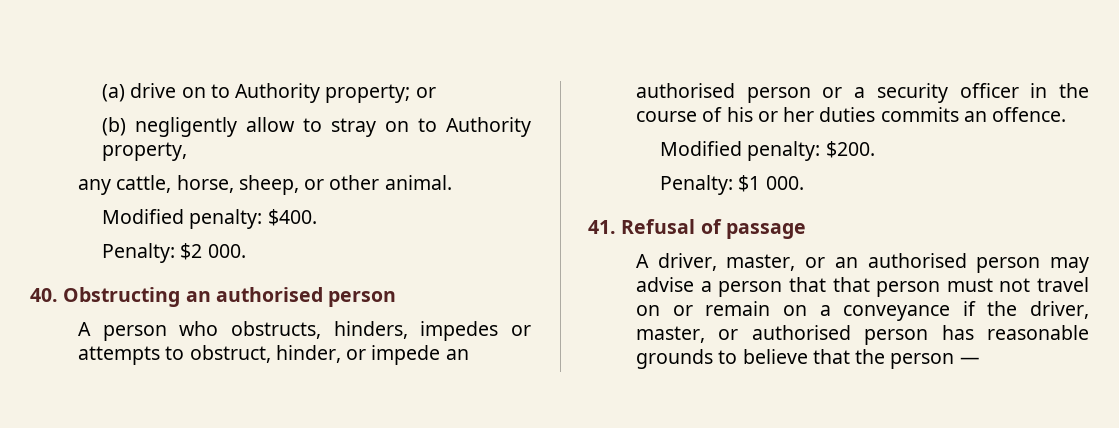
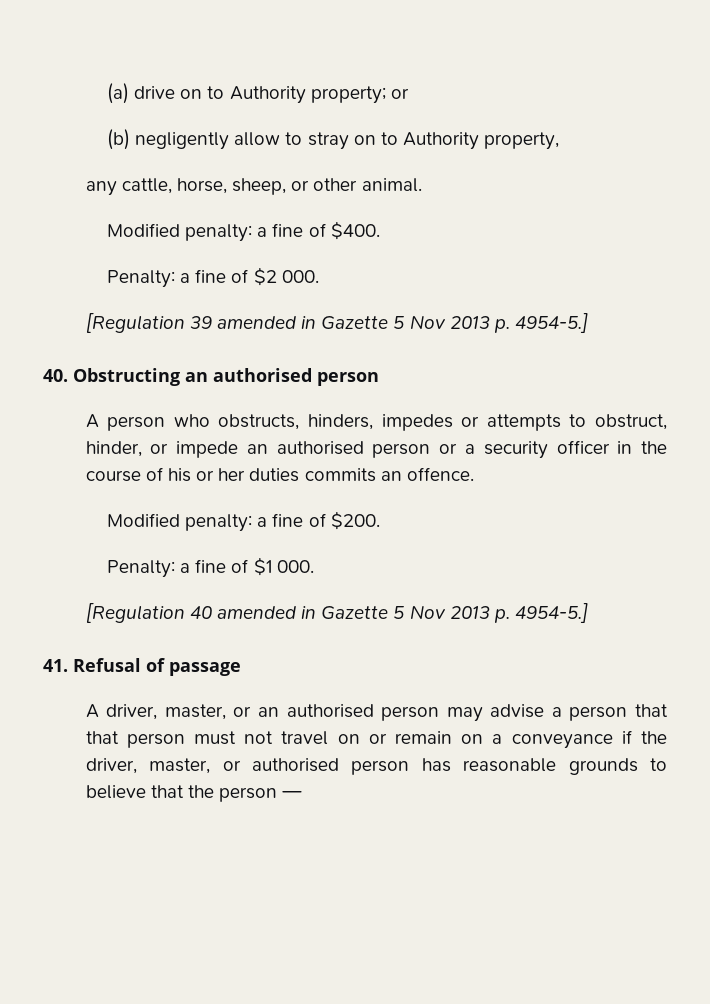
(263, 219) none -> [257,223,326,237] a fine of
(176, 253) none -> [180,269,249,283] a fine of
(246, 251) none -> [85,313,588,333] // [Regulation 39 amended in Gazette 5 Nov 2013 p. 4954-5.]
(821, 151) none -> [257,513,326,527] a fine of
(734, 185) none -> [180,559,249,573] a fine of
(804, 183) none -> [85,603,588,623] // [Regulation 40 amended in Gazette 5 Nov 2013 p. 4954-5.]

